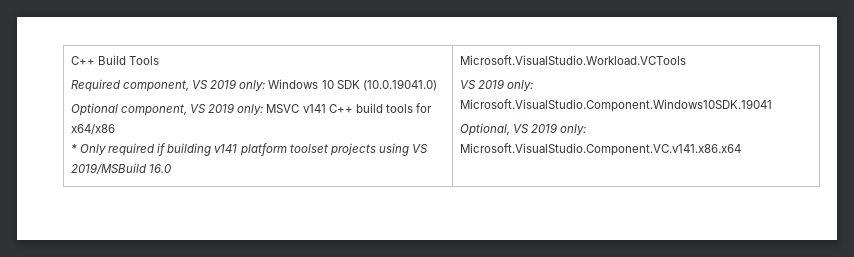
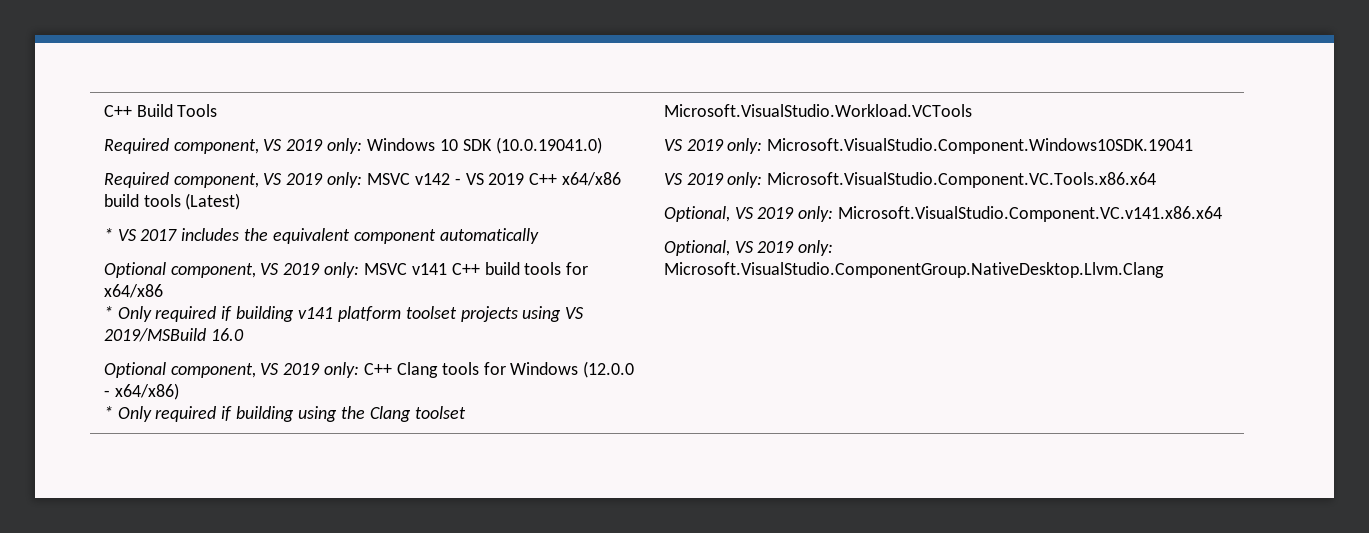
(437, 85) none -> [103,172,622,188] [103,193,241,210] [103,228,539,244] // Required component, VS 2019 only: MSVC v142 - VS 2019 C++ x64/x86 build tools (Latest) // * VS 2017 includes the equivalent component automatically
(173, 168) none -> [103,361,635,378] [103,383,179,400] [103,406,466,422] // Optional component, VS 2019 only: C++ Clang tools for Windows (12.0.0 - x64/x86) // * Only required if building using the Clang toolset
(772, 105) none -> [663,172,1157,188] // VS 2019 only: Microsoft.VisualStudio.Component.VC.Tools.x86.x64
(741, 149) none -> [663,240,834,256] [663,262,1164,278] // Optional, VS 2019 only: Microsoft.VisualStudio.ComponentGroup.NativeDesktop.Llvm.Clang

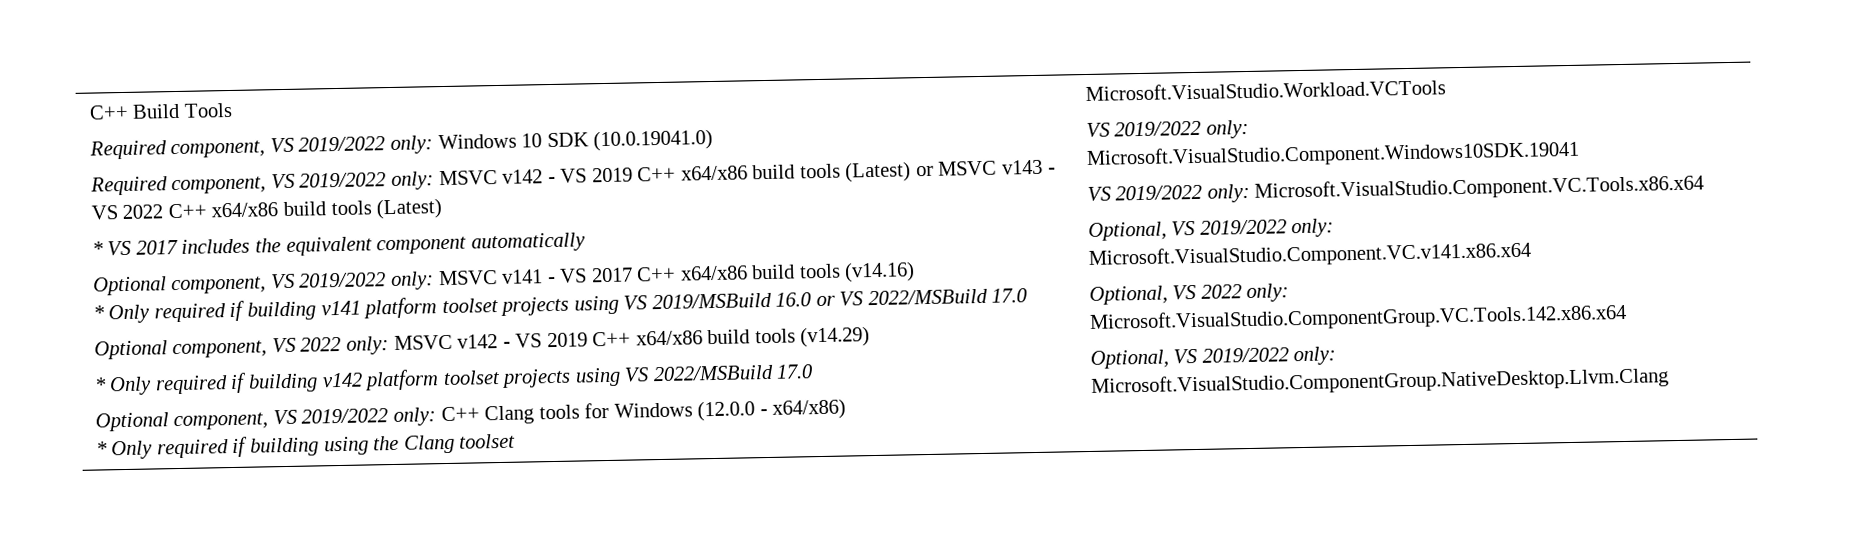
[286,139,324,151] 2019 -> [298,136,386,152] 2019/2022
[286,173,324,185] 2019 -> [299,172,387,188] 2019/2022
(241, 201) none -> [915,159,1056,177] [90,198,444,220] or MSVC v143 - VS 2022 C++ x64/x86 build tools (Latest)
[283,263,321,275] 2019 -> [299,272,387,288] 2019/2022
[451,262,589,275] [103,284,163,298] C++ build tools for x64/x86 -> [547,261,916,284] - VS 2017 C++ x64/x86 build tools (v14.16)
[103,362,321,378] // Optional component, VS 2019 -> [815,288,1028,307] [93,326,871,360] [93,364,814,396] [94,408,389,432] or VS 2022/MSBuild 17.0 // Optional component, VS 2022 only: MSVC v142 - VS 2019 C++ x64/x86 build tools (v14.29) // * Only required if building v142 platform toolset projects using VS 2022/MSBuild 17.0 // Optional component, VS 2019/2022
[686,139,724,151] 2019 -> [1114,120,1202,137] 2019/2022
[686,173,724,185] 2019 -> [1115,184,1203,201] 2019/2022
[757,207,795,219] 2019 -> [1199,219,1287,235] 2019/2022
[757,241,795,253] 2019 -> [1200,283,1290,303] [1088,303,1627,333] [1089,347,1289,369] 2022 only: Microsoft.VisualStudio.ComponentGroup.VC.Tools.142.x86.x64 // Optional, VS 2019/2022

